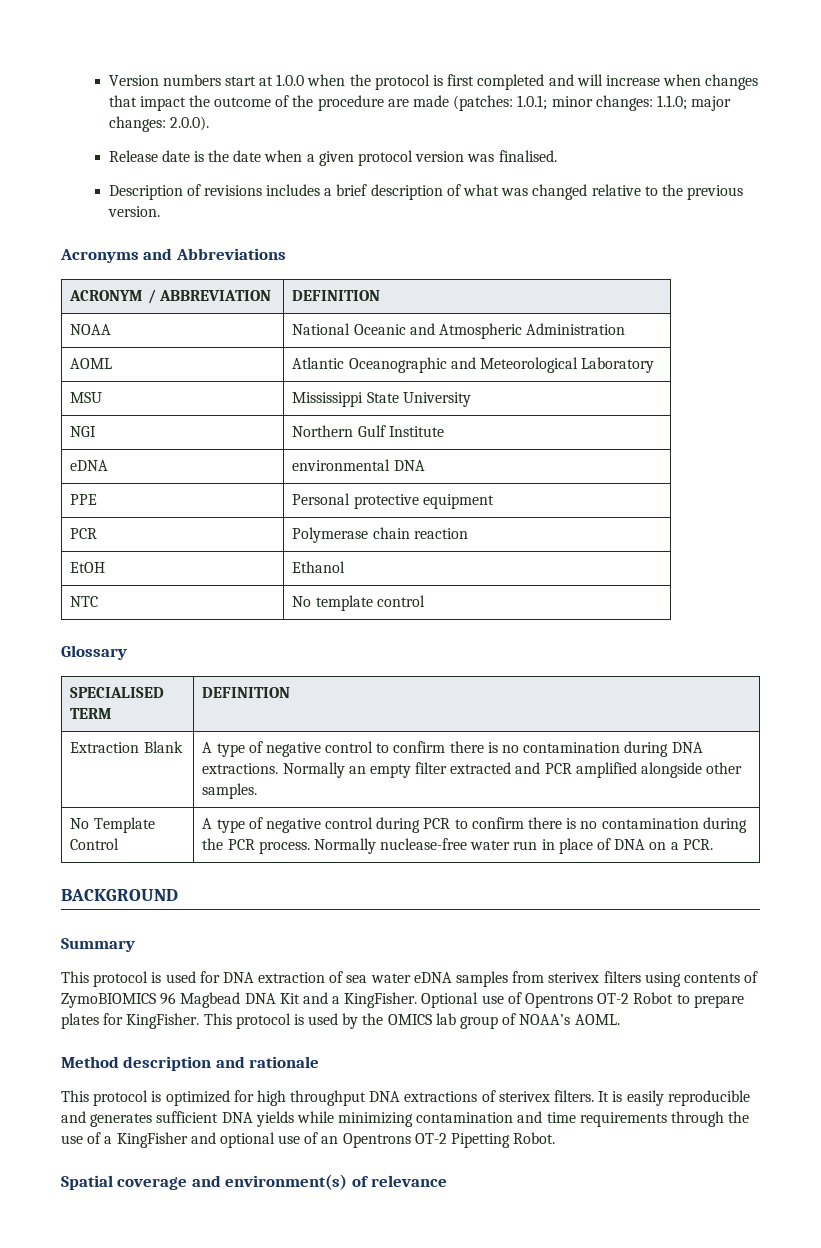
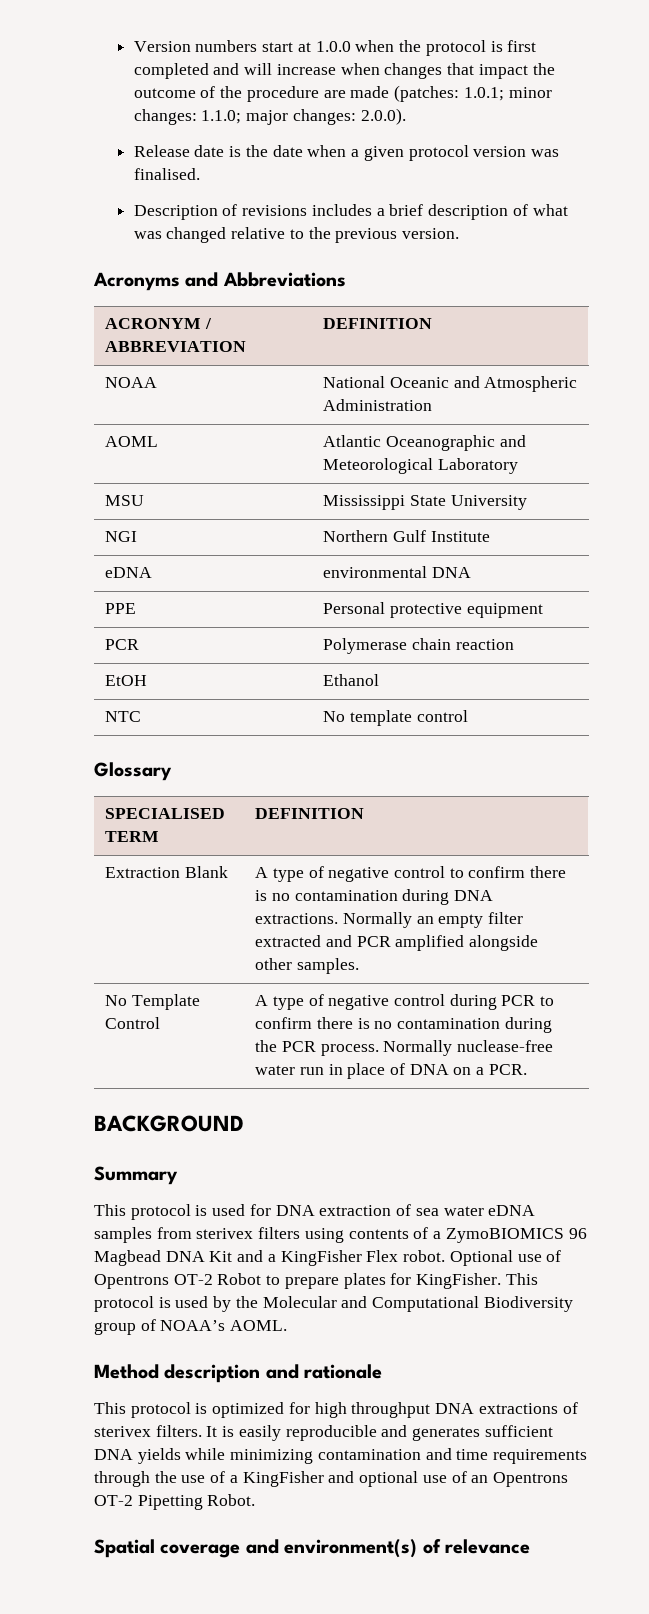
(759, 977) none -> [433,1231,442,1239] a
[344,992,418,1008] KingFisher. -> [280,1250,446,1266] KingFisher Flex robot.
[387,1013,456,1025] OMICS lab -> [262,1296,573,1312] Molecular and Computational Biodiversity

